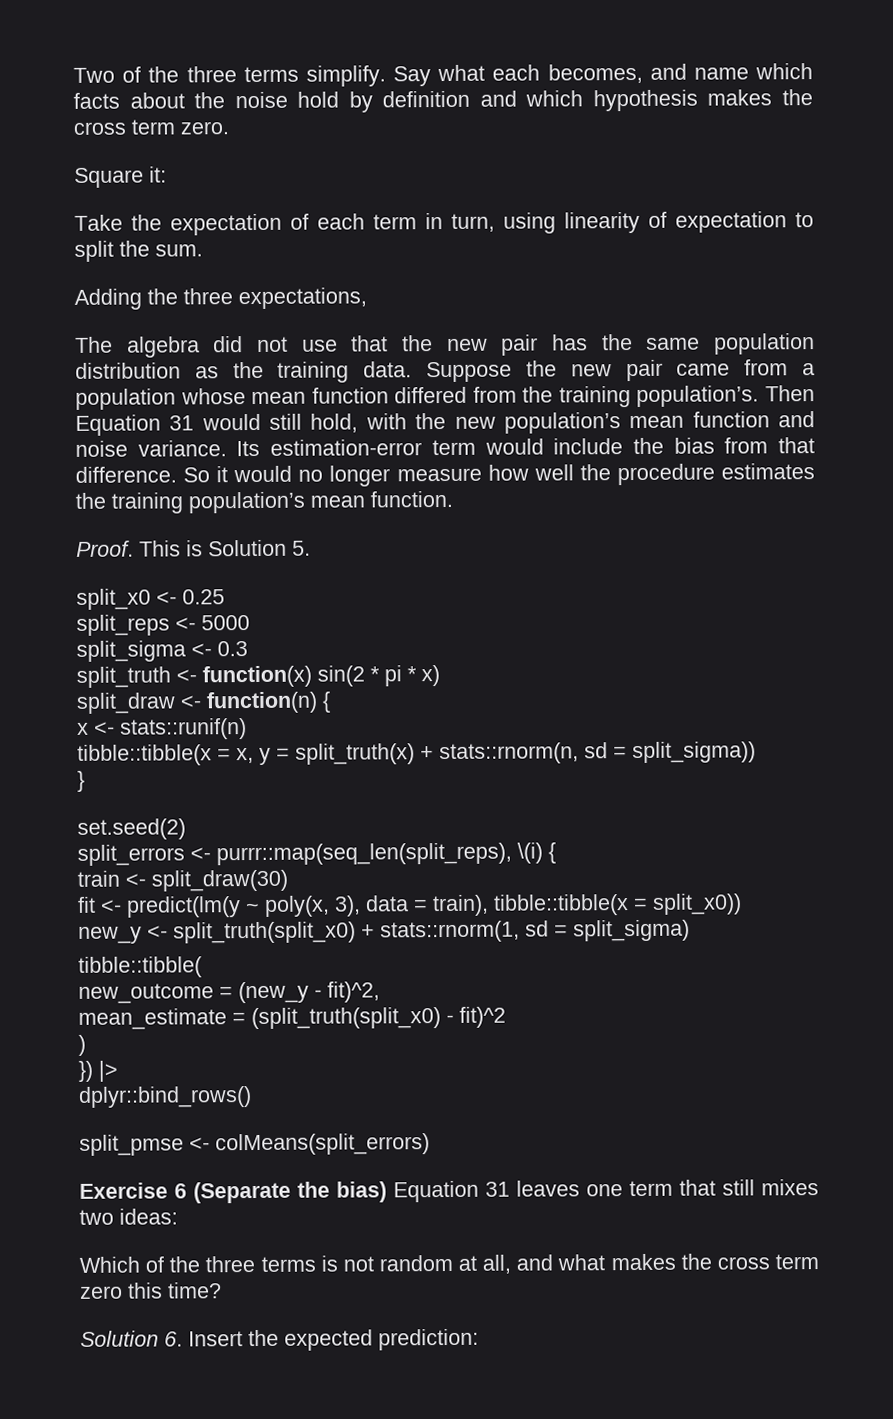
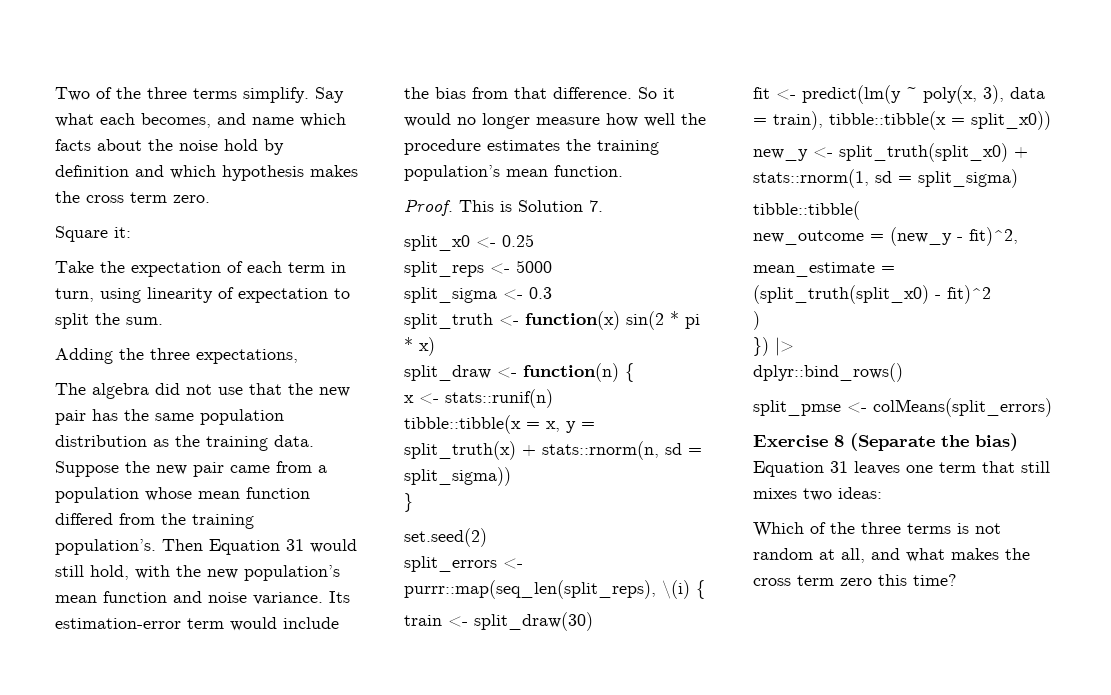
[292,540,311,556] 5. -> [589,200,603,212] 7.
[174,1183,187,1199] 6 -> [834,435,844,447] 8
[80,1328,479,1351] // Solution 6. Insert the expected prediction: -> (957, 580) none

